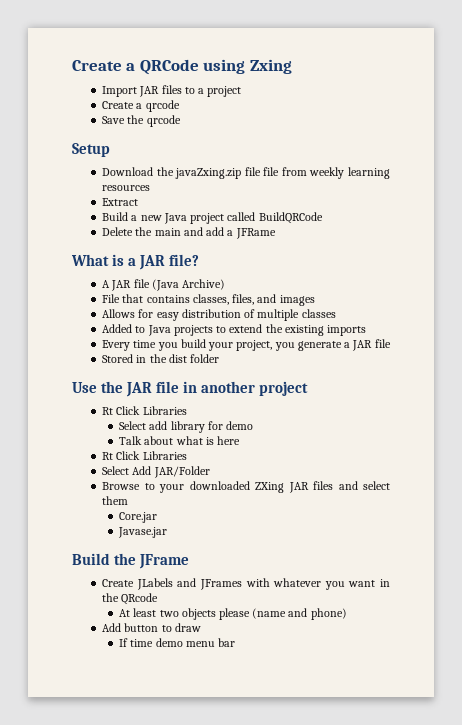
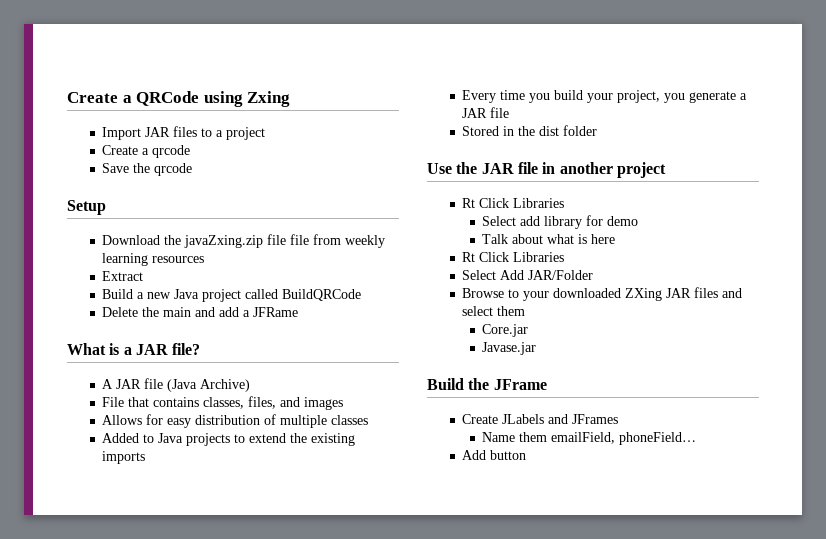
[245,578,390,590] [102,593,159,605] [119,608,347,620] [102,623,201,632] [119,638,235,647] with whatever you want in the QRcode // At least two objects please (name and phone) // Add button to draw // If time demo menu bar -> [482,432,697,445] [462,450,527,460] // Name them emailField, phoneField… // Add button

